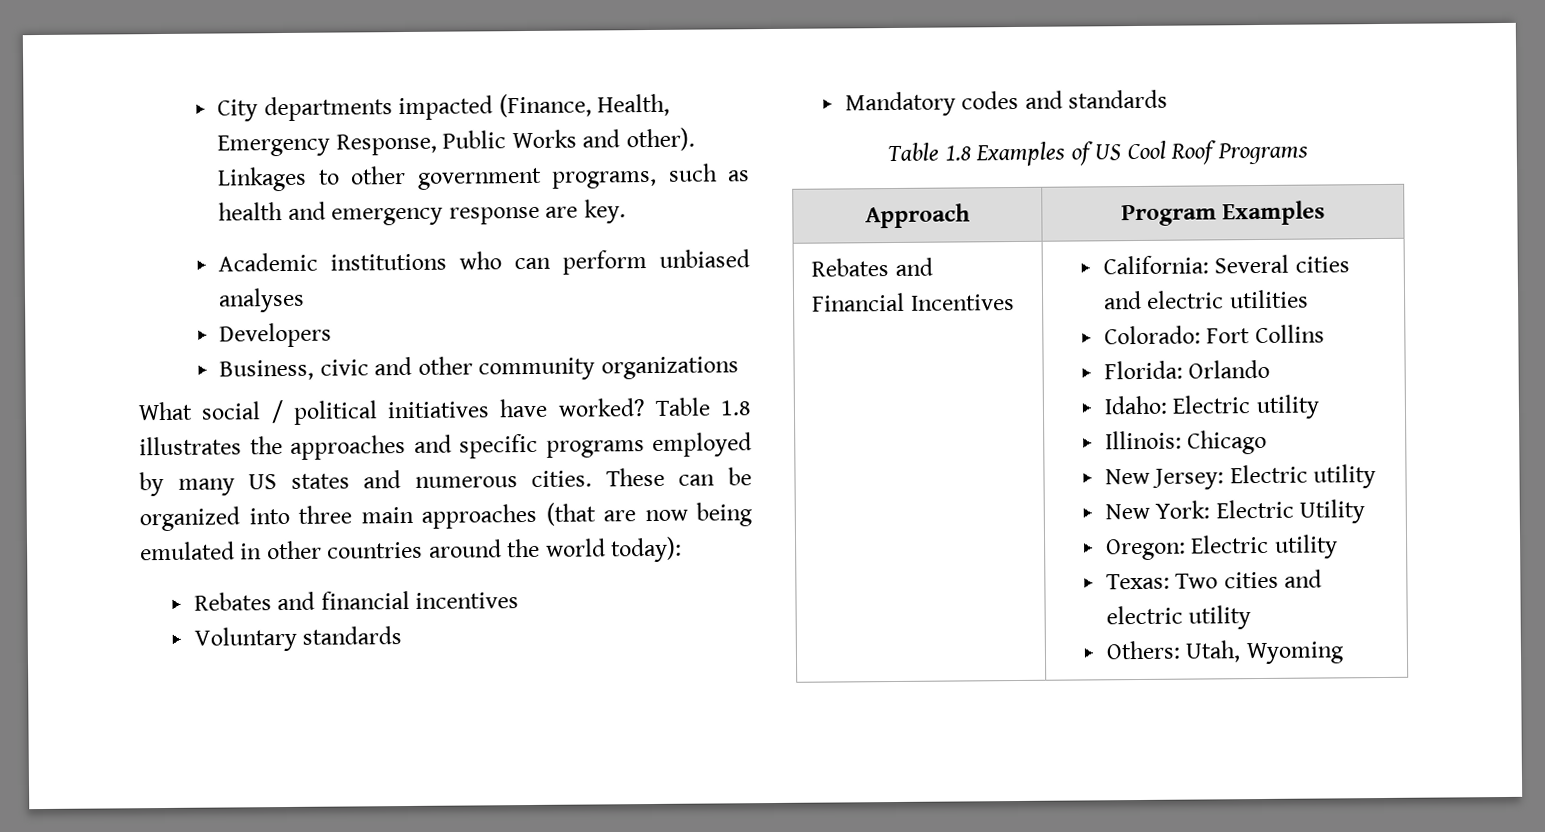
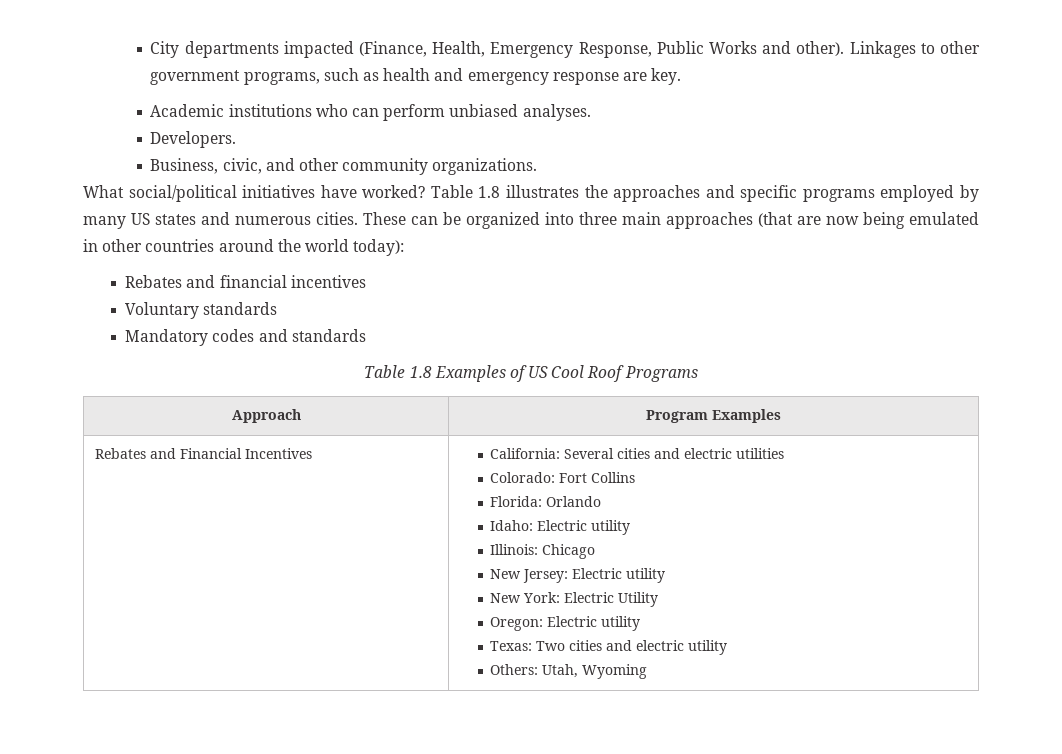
[218,287,306,313] [219,322,333,348] analyses // Developers -> [522,104,591,121] [150,131,237,148] analyses. // Developers.
[319,359,369,376] civic -> [222,158,262,174] civic,
[600,356,739,380] organizations -> [432,158,538,175] organizations.
[201,400,378,425] social / political -> [128,185,237,202] social/political

